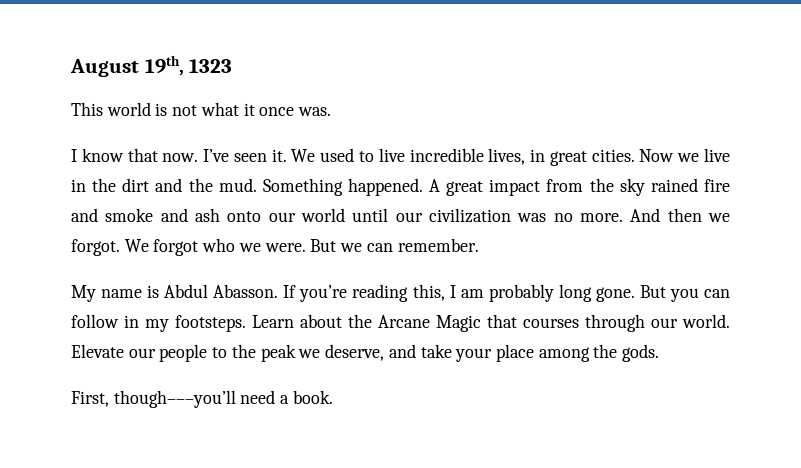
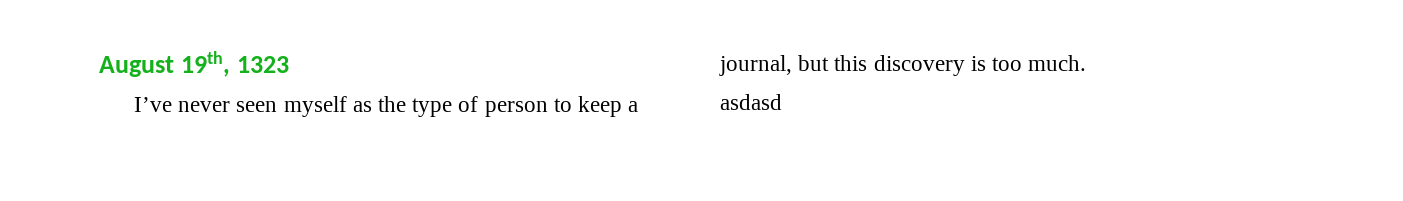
[71,102,332,116] [71,148,731,166] [71,178,730,196] [71,208,730,223] [71,238,479,256] [71,284,730,302] [71,314,730,332] [71,344,660,362] [71,390,333,408] This world is not what it once was. // I know that now. I’ve seen it. We used to live incredible lives, in great cities. Now we live in the dirt and the mud. Something happened. A great impact from the sky rained fire and smoke and ash onto our world until our civilization was no more. And then we forgot. We forgot who we were. But we can remember. // My name is Abdul Abasson. If you’re reading this, I am probably long gone. But you can follow in my footsteps. Learn about the Arcane Magic that courses through our world. Elevate our people to the peak we deserve, and take your place among the gods. // First, though–––you’ll need a book. -> [134,96,639,117] [719,55,1087,76] [720,94,782,110] I’ve never seen myself as the type of person to keep a journal, but this discovery is too much. // asdasd

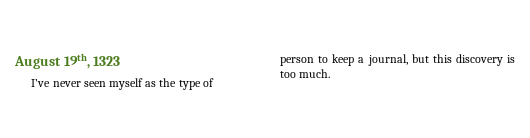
[720,94,782,110] // asdasd -> (331, 73) none

